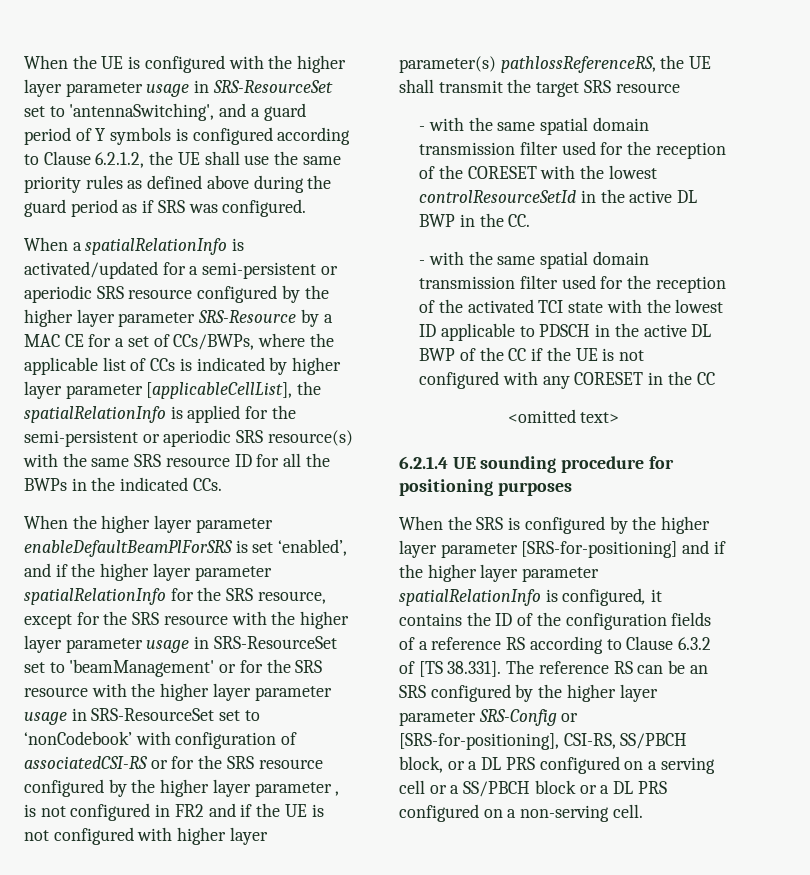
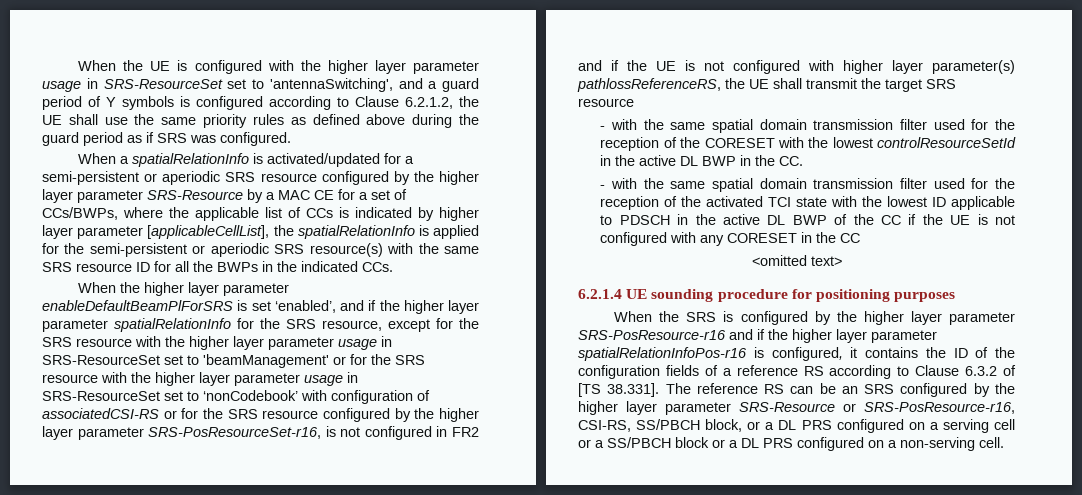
[335,791,340,796] , -> [148,427,322,439] SRS-PosResourceSet-r16,
[521,540,726,558] [399,564,600,582] [399,589,541,606] [SRS-for-positioning] and if the higher layer parameter spatialRelationInfo -> [578,329,937,343] [578,347,747,361] SRS-PosResource-r16 and if the higher layer parameter spatialRelationInfoPos-r16
[478,709,579,726] [399,733,559,750] SRS-Config or [SRS-for-positioning], -> [739,402,1015,414] SRS-Resource or SRS-PosResource-r16,

